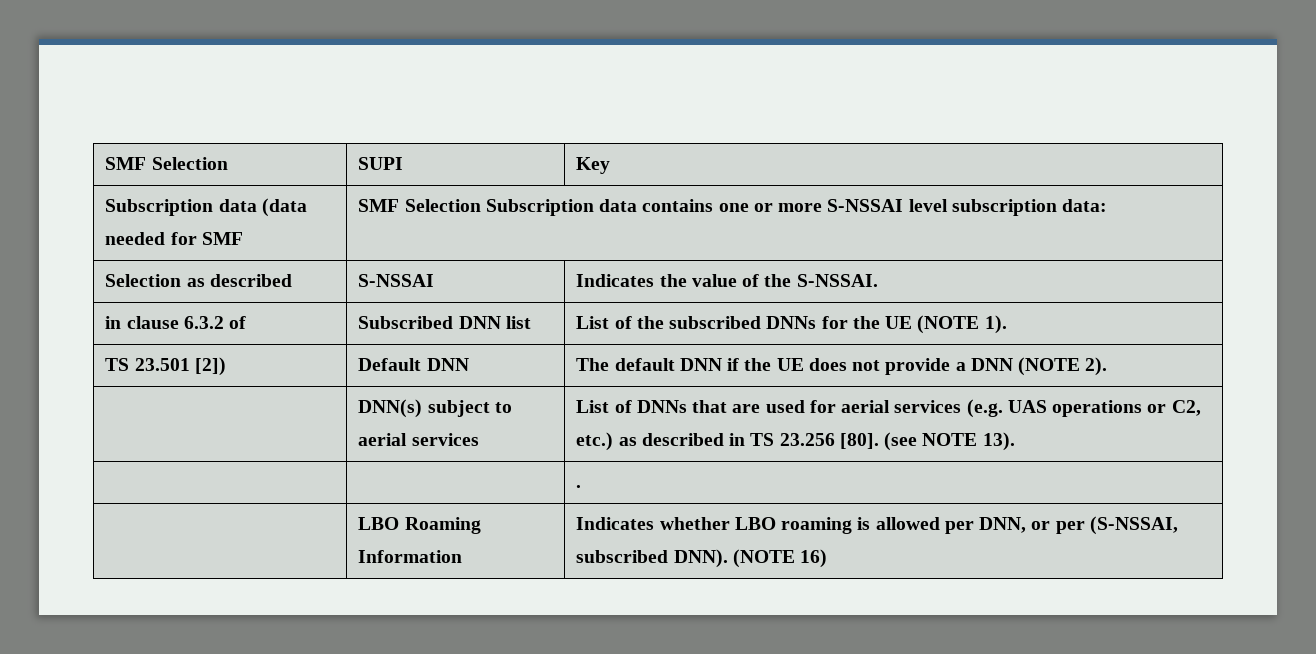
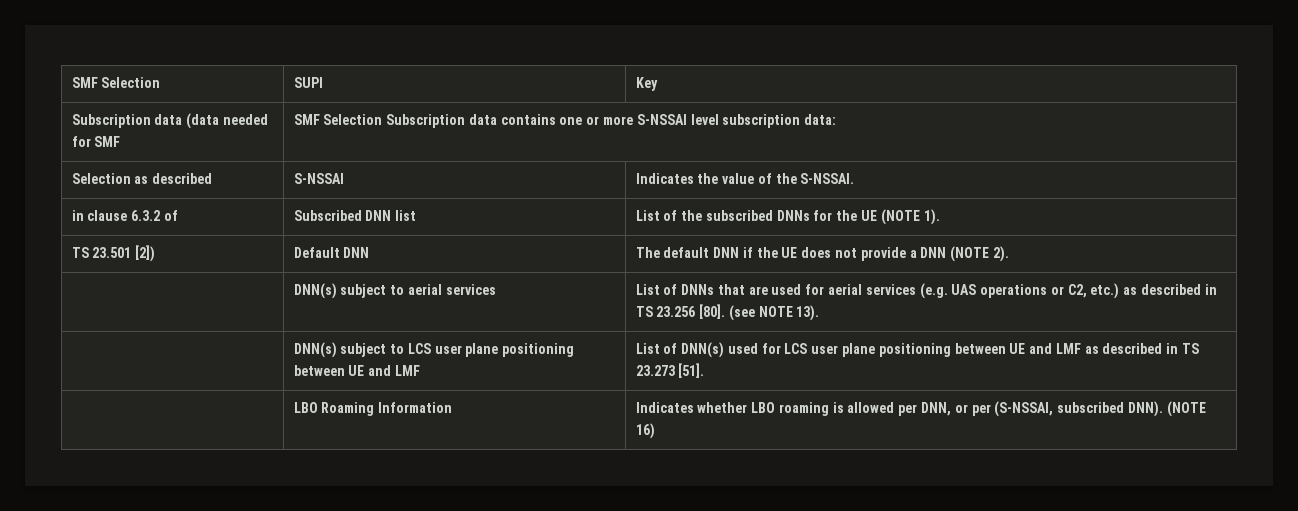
[576,485,582,488] | . -> [293,342,575,358] [293,365,420,376] [635,342,1200,358] [635,363,705,378] DNN(s) subject to LCS user plane positioning between UE and LMF | List of DNN(s) used for LCS user plane positioning between UE and LMF as described in TS 23.273 [51].

